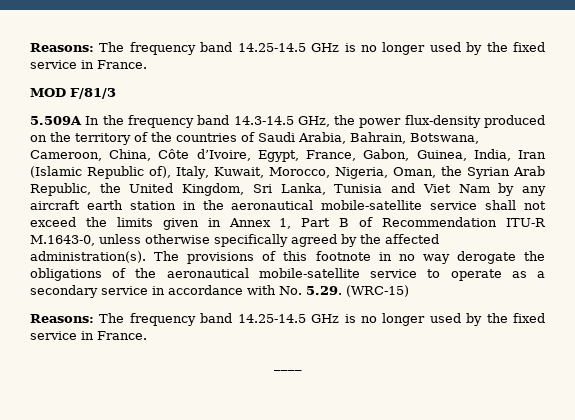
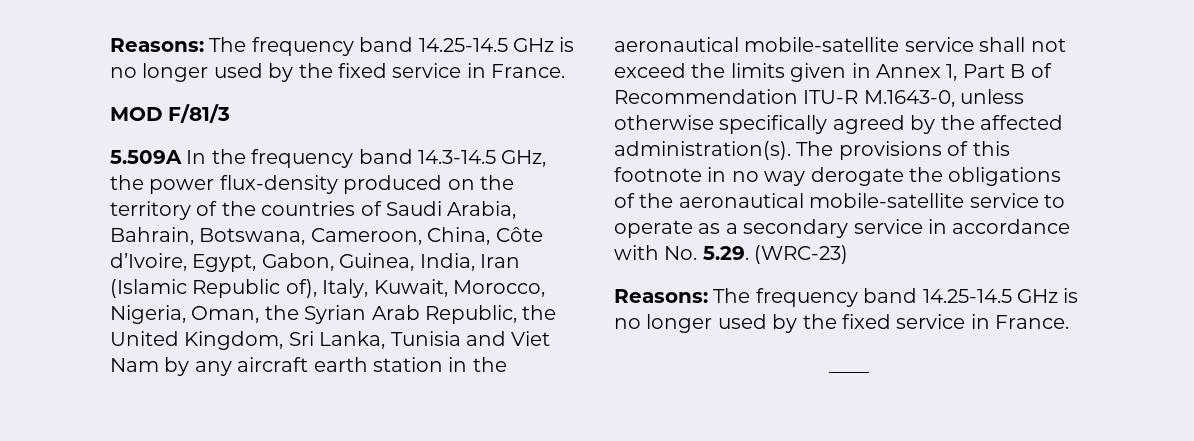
[306,150,357,161] France, -> (257, 263) none
[346,285,409,297] (WRC-15) -> [754,245,849,264] (WRC-23)

